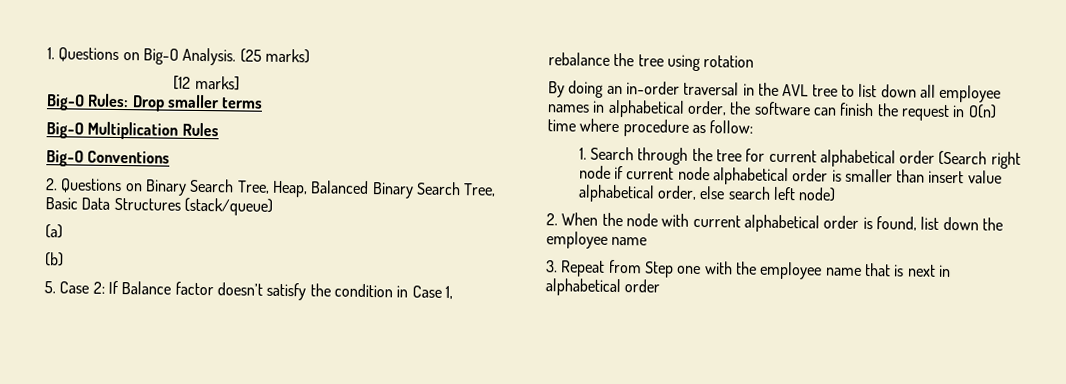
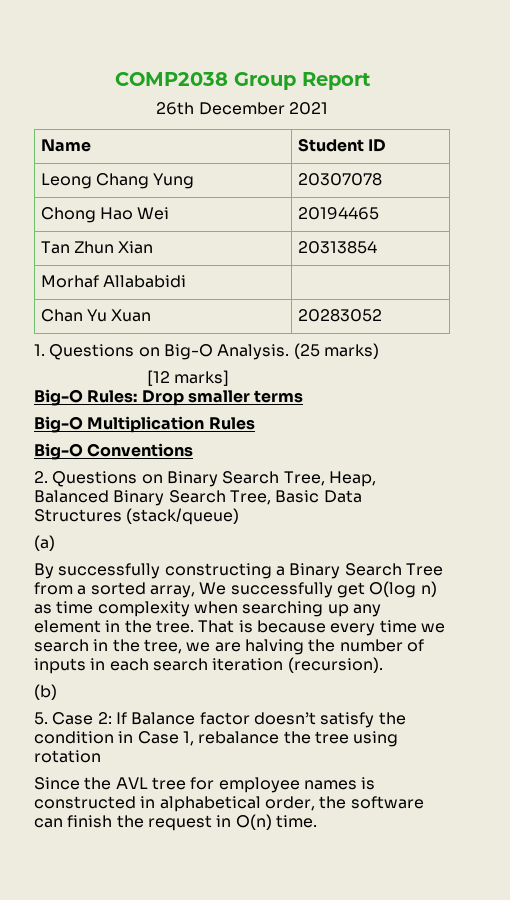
(47, 53) none -> [114,72,371,90] [156,102,328,115] [40,139,91,152] [297,138,387,152] [40,173,195,189] [297,173,382,186] [40,207,170,223] [297,207,379,220] [40,241,154,254] [297,241,377,254] [40,275,187,288] [40,309,152,322] [297,309,382,322] COMP2038 Group Report // 26th December 2021 // Name | Student ID // Leong Chang Yung | 20307078 // Chong Hao Wei | 20194465 // Tan Zhun Xian | 20313854 // Morhaf Allababidi | // Chan Yu Xuan | 20283052 //
(63, 231) none -> [34,563,443,579] [34,581,437,598] [34,601,381,617] [34,620,445,636] [34,639,424,655] [34,657,383,674] // By successfully constructing a Binary Search Tree from a sorted array, We successfully get O(log n) as time complexity when searching up any element in the tree. That is because every time we search in the tree, we are halving the number of inputs in each search iteration (recursion).
[548,80,1002,103] [547,104,590,113] By doing an in-order traversal in the AVL tree to list down all employee names -> [34,777,376,793] [34,796,136,809] Since the AVL tree for employee names is constructed
[547,118,754,137] [578,146,1021,169] [578,165,1002,186] [577,184,837,203] [546,212,1003,233] [546,231,648,249] [546,259,951,280] [545,278,661,297] time where procedure as follow: // 1. Search through the tree for current alphabetical order (Search right node if current node alphabetical order is smaller than insert value alphabetical order, else search left node) // 2. When the node with current alphabetical order is found, list down the employee name // 3. Repeat from Step one with the employee name that is next in alphabetical order -> [275,815,317,828] time.

